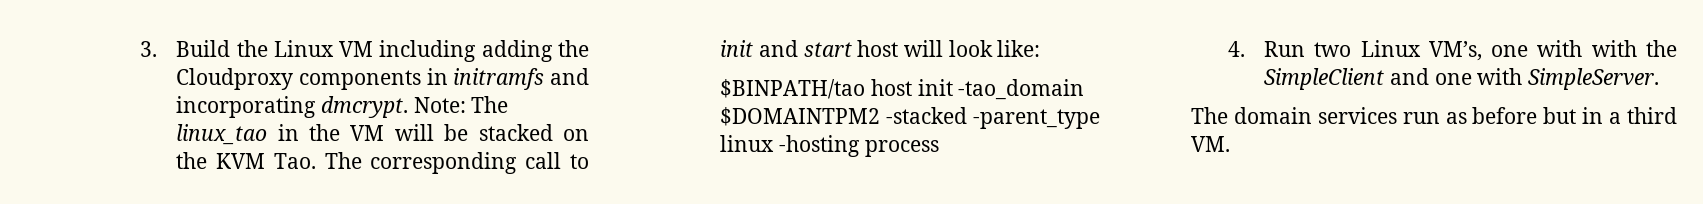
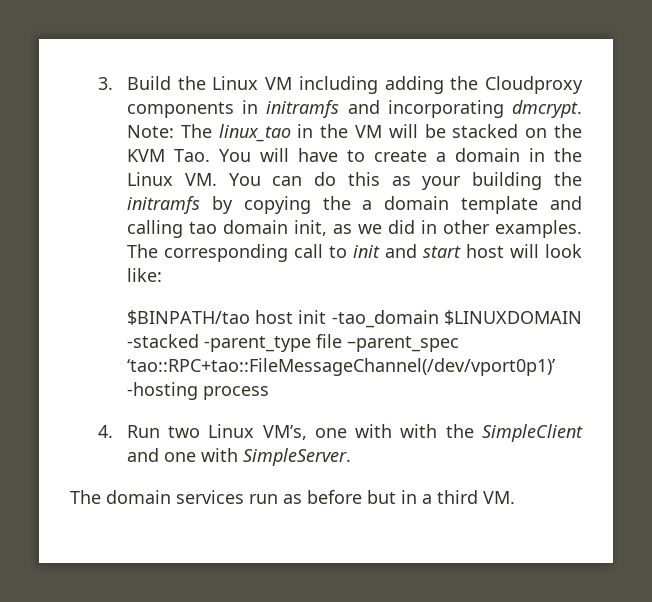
(316, 161) none -> [218,148,582,162] [126,172,582,190] [126,196,582,214] [126,220,582,238] You will have to create a domain in the Linux VM. You can do this as your building the initramfs by copying the a domain template and calling tao domain init, as we did in other examples.
[720,107,881,126] $DOMAINTPM2 -> [444,310,582,325] $LINUXDOMAIN
[720,135,775,152] linux -> [315,334,459,352] [126,358,555,376] file –parent_spec ‘tao::RPC+tao::FileMessageChannel(/dev/vport0p1)’

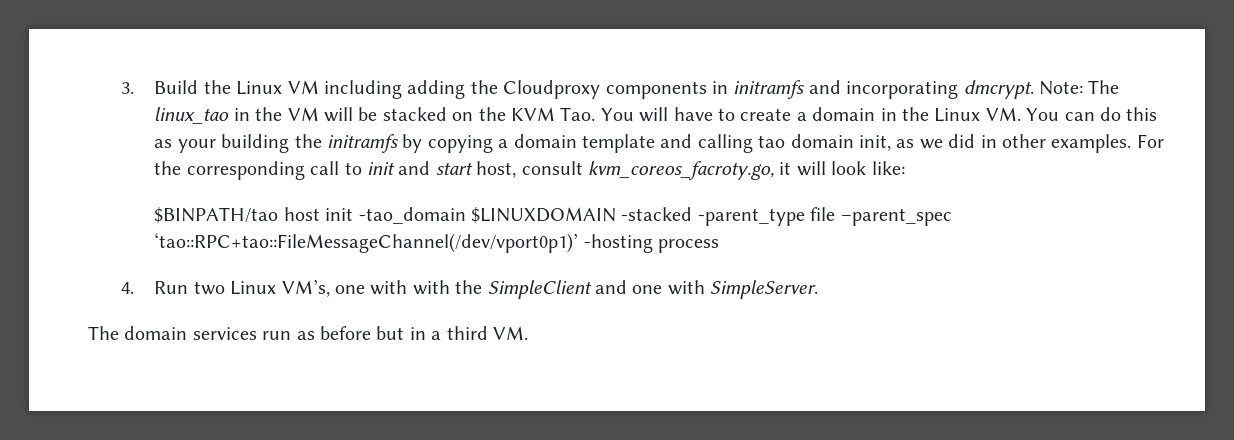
[322,196,351,210] the -> (493, 144) none
[126,244,158,258] The -> [1136,134,1164,148] [154,161,182,175] For the
[465,244,504,258] host -> [476,161,792,180] host, consult kvm_coreos_facroty.go, it

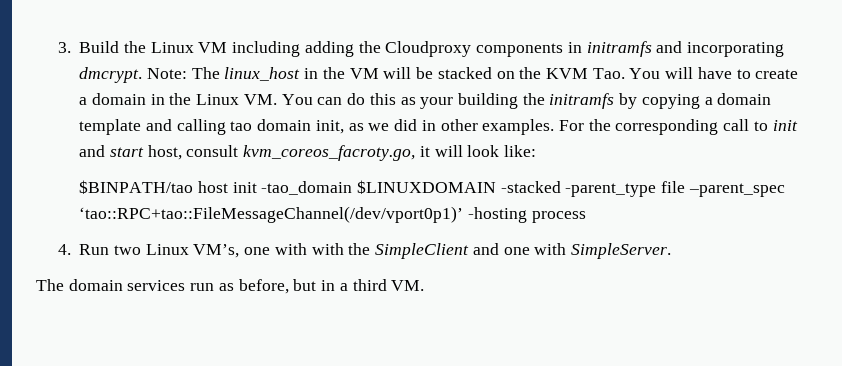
[154,107,230,124] linux_tao -> [224,67,301,81] linux_host
[320,326,371,340] before -> [238,279,289,294] before,

